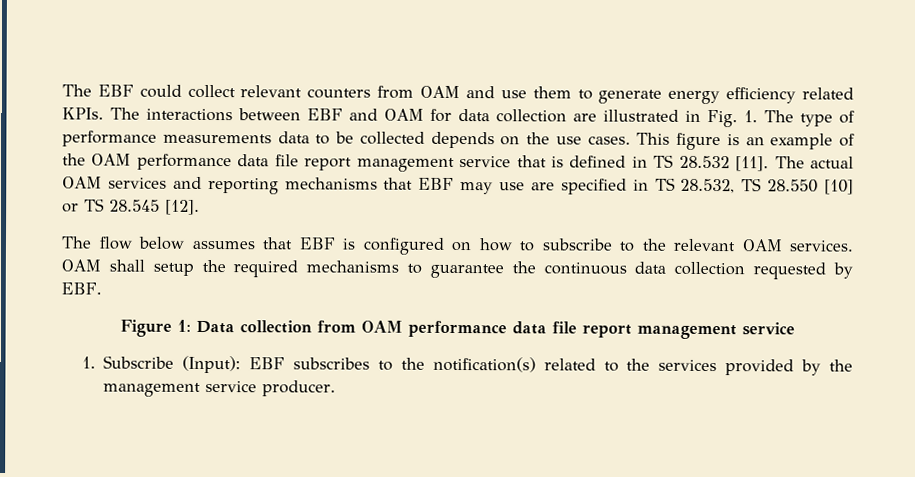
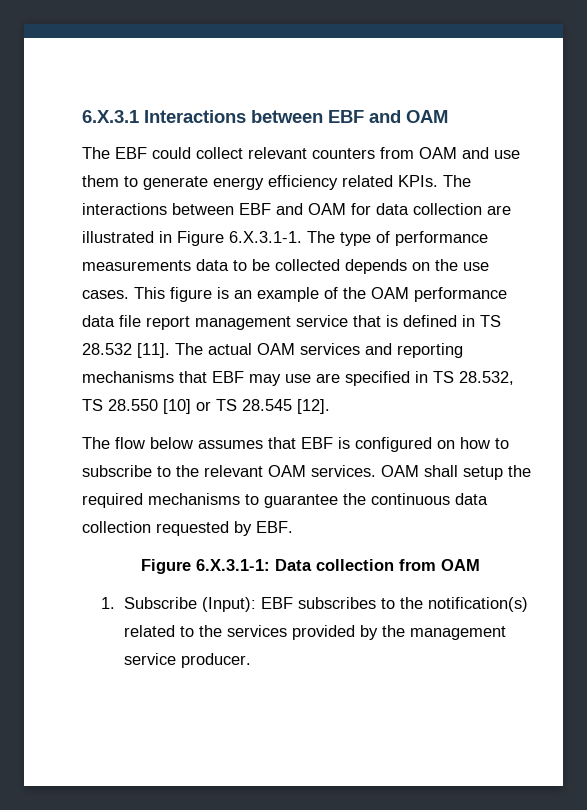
(62, 90) none -> [82,110,448,123] 6.X.3.1 Interactions between EBF and OAM //
[707,110,758,128] Fig. 1. -> [177,231,302,246] Figure 6.X.3.1-1.
[176,319,191,332] 1: -> [196,559,270,571] 6.X.3.1-1:
[407,320,795,340] performance data file report management service -> (480, 565) none

